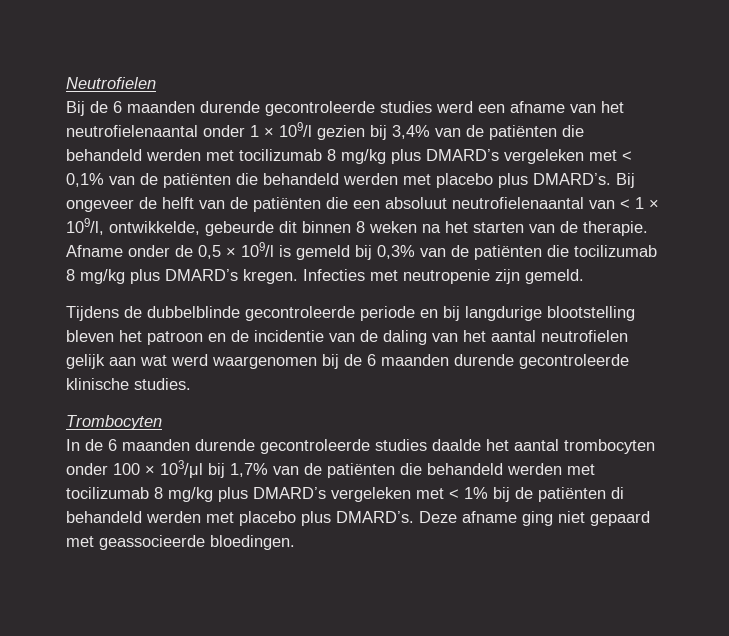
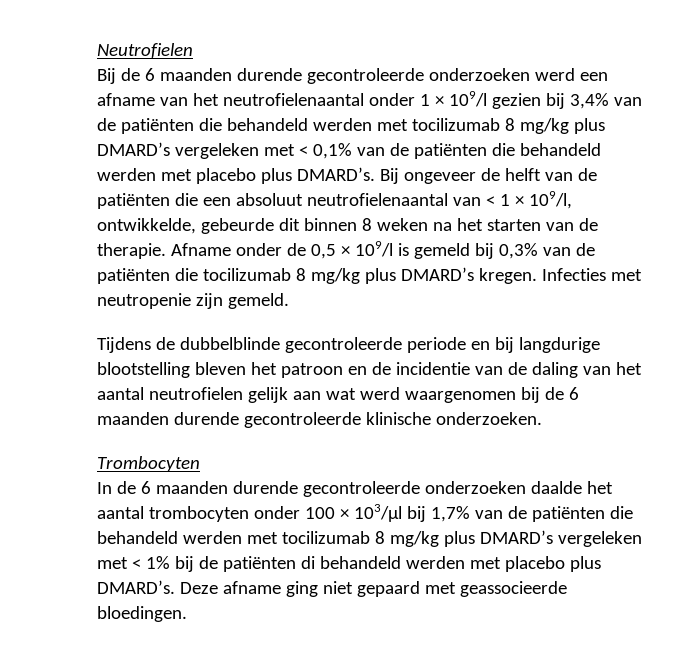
[380,101,432,113] studies -> [428,68,530,81] onderzoeken
[134,378,191,390] studies. -> [435,412,542,425] onderzoeken.
[375,439,427,451] studies -> [424,481,526,494] onderzoeken

